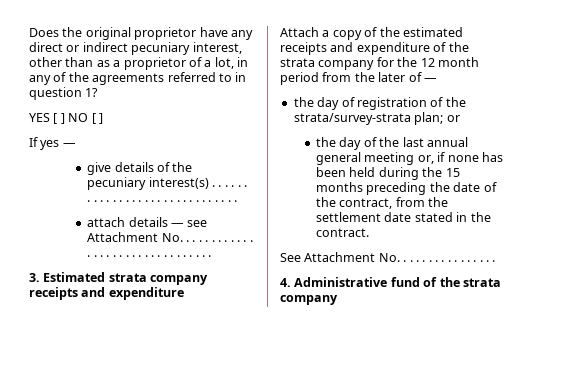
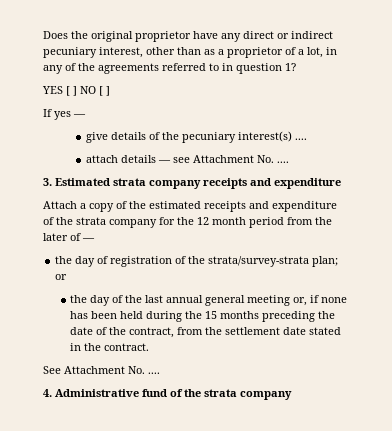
[212,185,247,187] [87,200,237,202] . . . . . . . . . . . . . . . . . . . . . . . . . . . . . . -> [294,138,307,140] ....
[186,240,253,242] [87,255,212,257] . . . . . . . . . . . . . . . . . . . . . . . . . . . . . . . -> [276,161,289,163] ....
[403,260,496,262] . . . . . . . . . . . . . . . -> [148,372,160,374] ....

